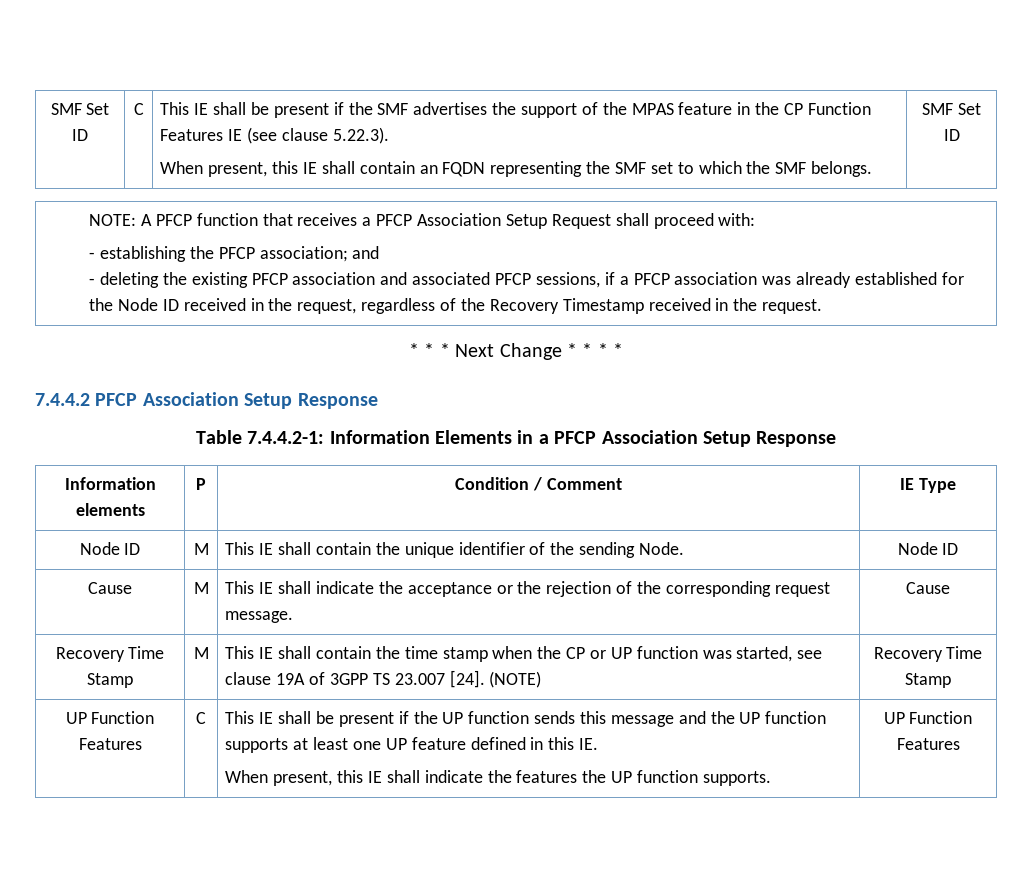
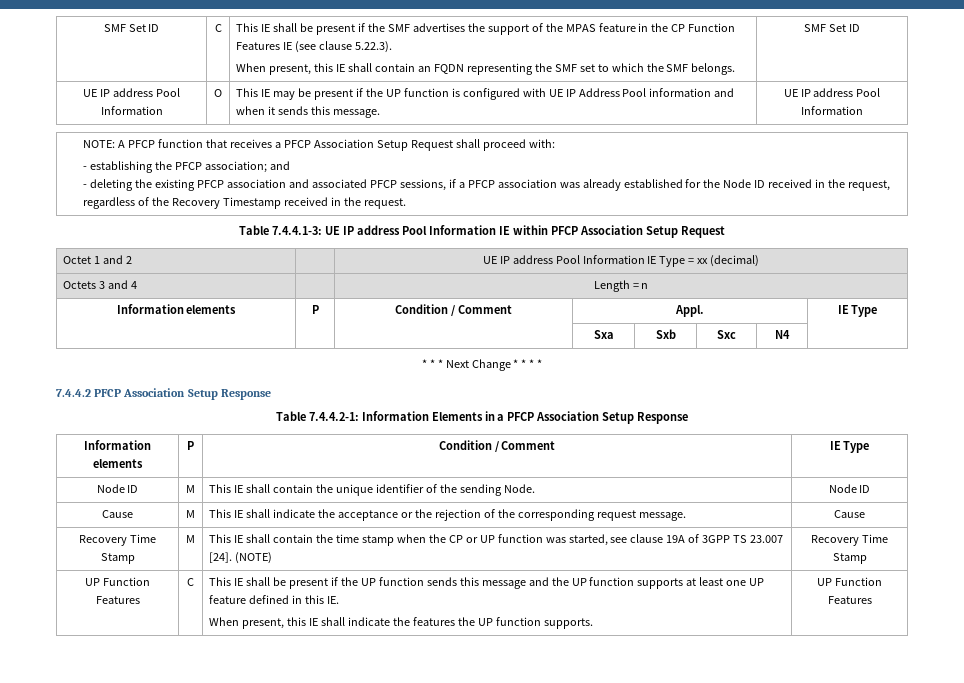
(960, 135) none -> [83,88,180,97] [100,106,163,115] [214,89,222,97] [235,88,735,100] [235,106,380,118] [783,88,881,97] [801,106,863,115] // UE IP address Pool Information | O | This IE may be present if the UP function is configured with UE IP Address Pool information and when it sends this message. | UE IP address Pool Information
(823, 306) none -> [239,225,725,238] [62,255,132,264] [482,255,760,267] [62,280,137,289] [593,280,649,292] [116,304,237,314] [311,305,319,314] [395,304,512,316] [675,305,704,317] [837,305,878,317] [593,330,614,339] [655,329,676,339] [717,330,736,339] [775,330,790,339] // Table 7.4.4.1-3: UE IP address Pool Information IE within PFCP Association Setup Request // Octet 1 and 2 | | UE IP address Pool Information IE Type = xx (decimal) // Octets 3 and 4 | | Length = n // Information elements | P | Condition / Comment | Appl. | IE Type // | | | Sxa | Sxb | Sxc | N4 |

